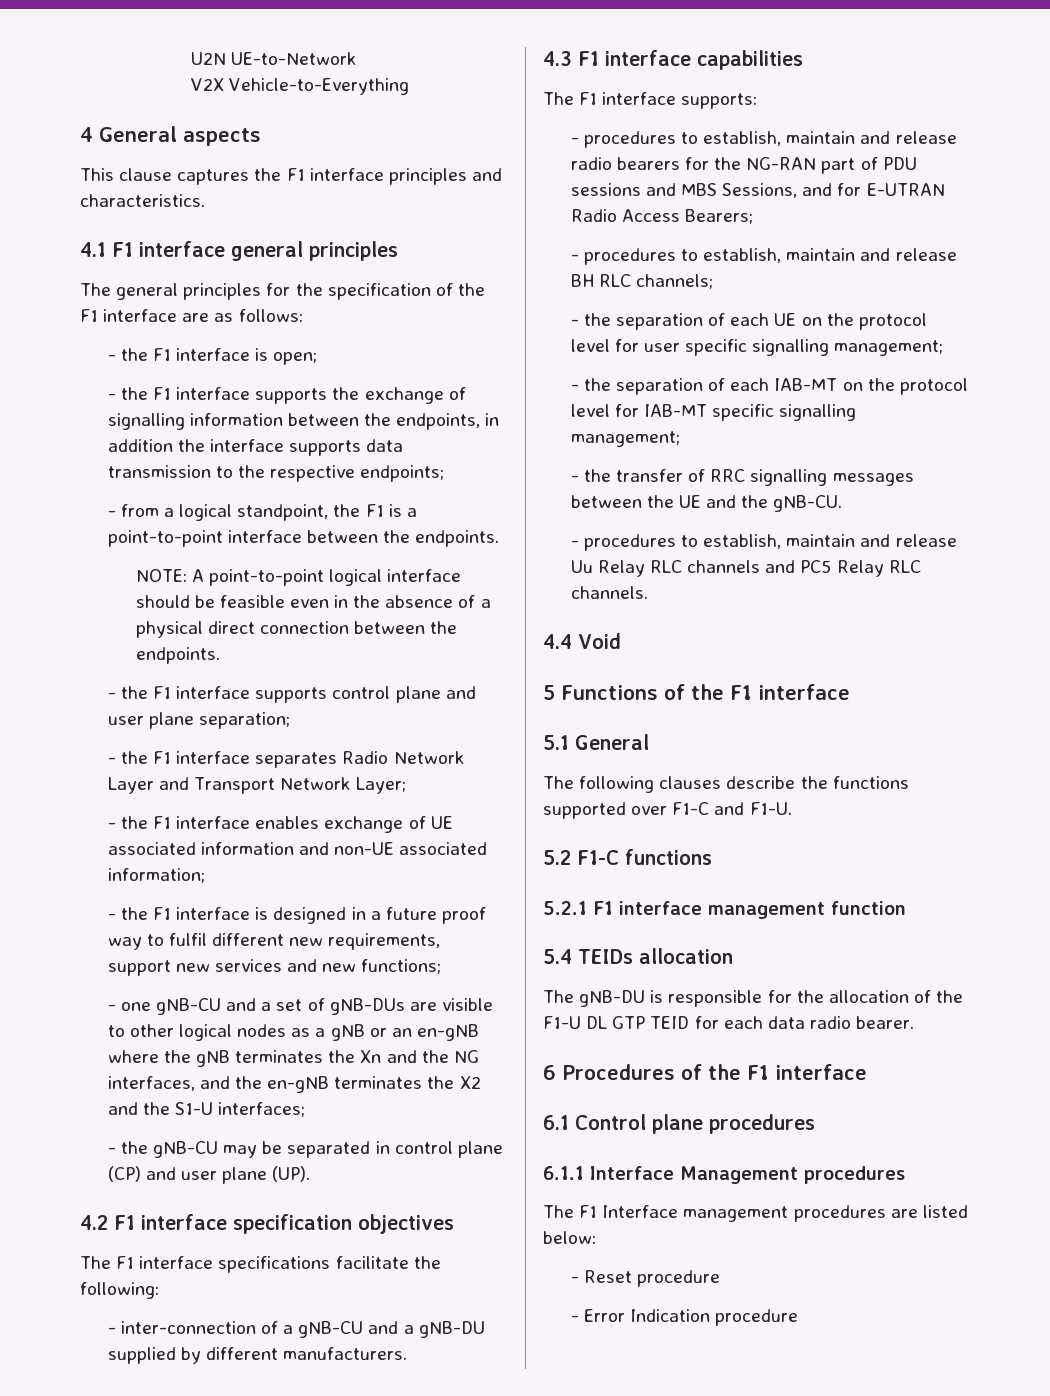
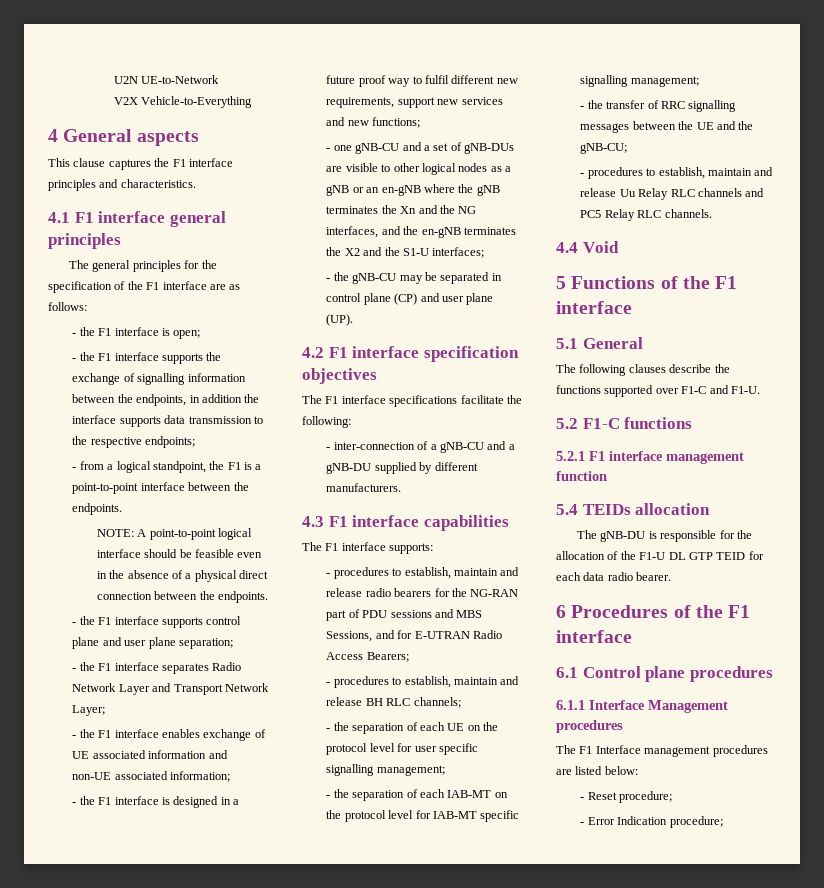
[773,495,843,512] gNB-CU. -> [580,143,628,154] gNB-CU;
[637,1270,721,1287] procedure -> [619,791,673,803] procedure;
[715,1309,799,1326] procedure -> [669,816,723,828] procedure;

